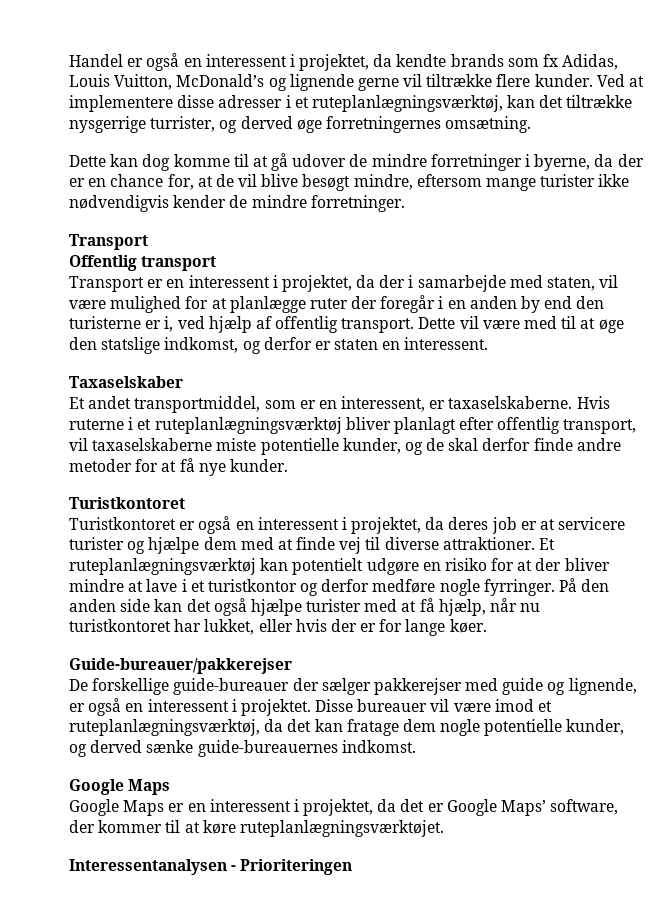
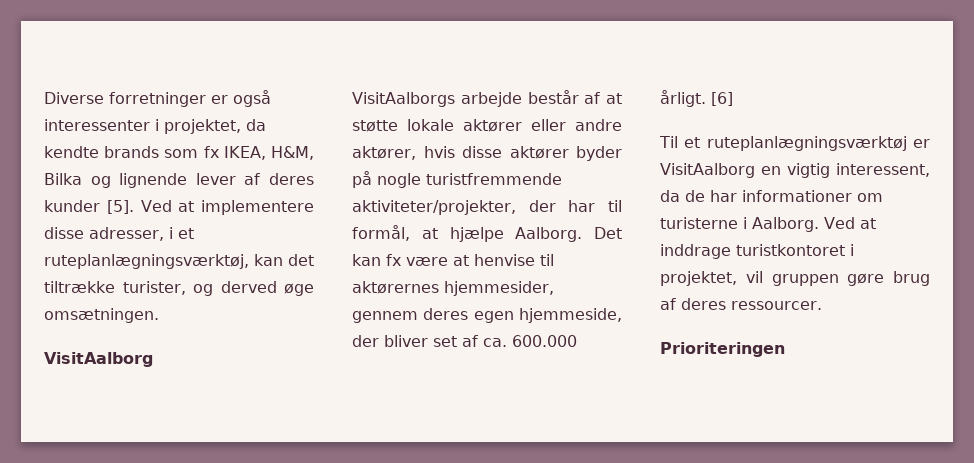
[69,53,287,71] Handel er også en interessent -> [44,90,271,107] [44,119,150,131] Diverse forretninger er også interessenter
[562,54,619,70] [69,74,593,91] Adidas, Louis Vuitton, McDonald’s og lignende gerne vil tiltrække flere kunder. -> [223,146,314,160] [44,173,314,188] [44,200,134,214] IKEA, H&M, Bilka og lignende lever af deres kunder [5].
[218,95,283,108] adresser -> [89,227,164,241] adresser,
[69,116,216,133] nysgerrige turrister, -> [122,281,186,295] turister,
[325,116,532,133] [69,153,644,171] [69,174,630,191] [69,195,405,212] [69,234,148,250] [69,255,217,271] [69,275,619,292] [69,295,605,313] [69,316,624,333] [69,337,489,354] [69,376,183,388] [69,396,610,413] [69,417,637,434] [69,438,621,455] [69,458,288,476] [69,497,185,509] [69,516,626,534] [69,537,556,554] [69,558,610,575] [69,578,610,596] [69,598,541,616] [69,619,487,636] [69,658,292,674] [69,678,637,695] [69,698,553,716] [69,719,625,736] [69,740,416,757] [69,779,171,795] [69,799,619,816] [69,820,444,837] [69,859,237,875] forretningernes omsætning. // Dette kan dog komme til at gå udover de mindre forretninger i byerne, da der er en chance for, at de vil blive besøgt mindre, eftersom mange turister ikke nødvendigvis kender de mindre forretninger. // Transport // Offentlig transport // Transport er en interessent i projektet, da der i samarbejde med staten, vil være mulighed for at planlægge ruter der foregår i en anden by end den turisterne er i, ved hjælp af offentlig transport. Dette vil være med til at øge den statslige indkomst, og derfor er staten en interessent. // Taxaselskaber // Et andet transportmiddel, som er en interessent, er taxaselskaberne. Hvis ruterne i et ruteplanlægningsværktøj bliver planlagt efter offentlig transport, vil taxaselskaberne miste potentielle kunder, og de skal derfor finde andre metoder for at få nye kunder. // Turistkontoret // Turistkontoret er også en interessent i projektet, da deres job er at servicere turister og hjælpe dem med at finde vej til diverse attraktioner. Et ruteplanlægningsværktøj kan potentielt udgøre en risiko for at der bliver mindre at lave i et turistkontor og derfor medføre nogle fyrringer. På den anden side kan det også hjælpe turister med at få hjælp, når nu turistkontoret har lukket, eller hvis der er for lange køer. // Guide-bureauer/pakkerejser // De forskellige guide-bureauer der sælger pakkerejser med guide og lignende, er også en interessent i projektet. Disse bureauer vil være imod et ruteplanlægningsværktøj, da det kan fratage dem nogle potentielle kunder, og derved sænke guide-bureauernes indkomst. // Google Maps // Google Maps er en interessent i projektet, da det er Google Maps’ software, der kommer til at køre ruteplanlægningsværktøjet. // Interessentanalysen - -> [44,308,159,323] [44,352,153,367] [352,90,622,107] [352,119,622,132] [352,146,622,161] [352,171,562,188] [352,200,622,215] [352,225,622,242] [352,254,554,266] [352,281,554,296] [352,308,622,323] [352,335,577,347] [660,90,733,107] [659,136,930,151] [660,163,930,178] [660,190,883,202] [660,217,876,232] [660,244,854,259] [660,271,930,286] [660,298,822,310] omsætningen. // VisitAalborg // VisitAalborgs arbejde består af at støtte lokale aktører eller andre aktører, hvis disse aktører byder på nogle turistfremmende aktiviteter/projekter, der har til formål, at hjælpe Aalborg. Det kan fx være at henvise til aktørernes hjemmesider, gennem deres egen hjemmeside, der bliver set af ca. 600.000 årligt. [6] // Til et ruteplanlægningsværktøj er VisitAalborg en vigtig interessent, da de har informationer om turisterne i Aalborg. Ved at inddrage turistkontoret i projektet, vil gruppen gøre brug af deres ressourcer. //

